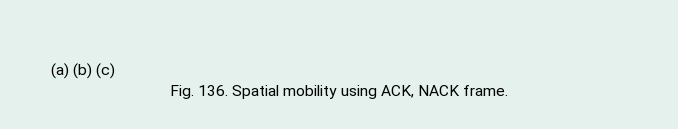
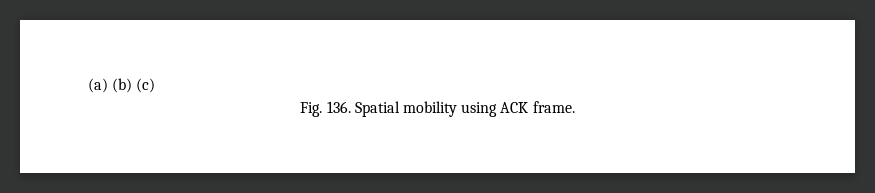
[380,85,460,98] ACK, NACK -> [500,102,529,113] ACK

